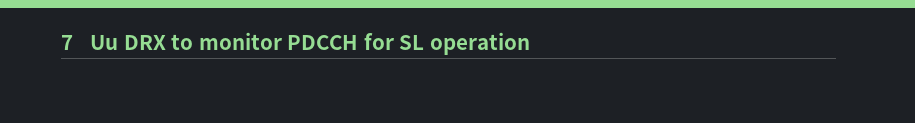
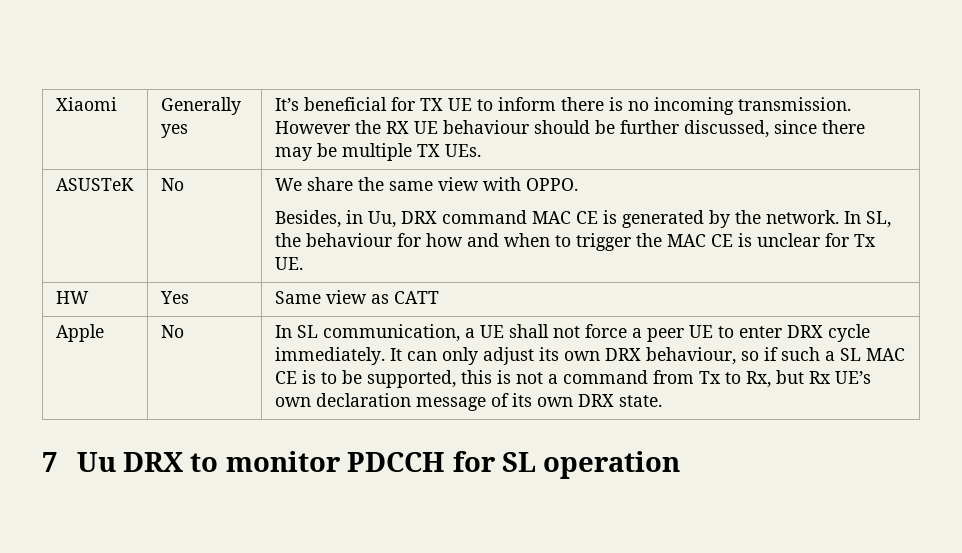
(61, 42) none -> [55,97,117,111] [160,97,241,115] [160,124,188,138] [274,97,851,115] [274,120,865,138] [274,143,481,161] [55,178,134,191] [160,178,184,191] [274,177,578,191] [274,210,891,228] [274,233,876,251] [274,257,303,270] [55,291,89,304] [159,291,189,304] [274,290,439,304] [55,324,104,342] [160,325,184,338] [274,324,870,342] [274,347,905,365] [274,370,871,388] [274,393,662,411] Xiaomi | Generally yes | It’s beneficial for TX UE to inform there is no incoming transmission. However the RX UE behaviour should be further discussed, since there may be multiple TX UEs. // ASUSTeK | No | We share the same view with OPPO. // Besides, in Uu, DRX command MAC CE is generated by the network. In SL, the behaviour for how and when to trigger the MAC CE is unclear for Tx UE. // HW | Yes | Same view as CATT // Apple | No | In SL communication, a UE shall not force a peer UE to enter DRX cycle immediately. It can only adjust its own DRX behaviour, so if such a SL MAC CE is to be supported, this is not a command from Tx to Rx, but Rx UE’s own declaration message of its own DRX state. //

